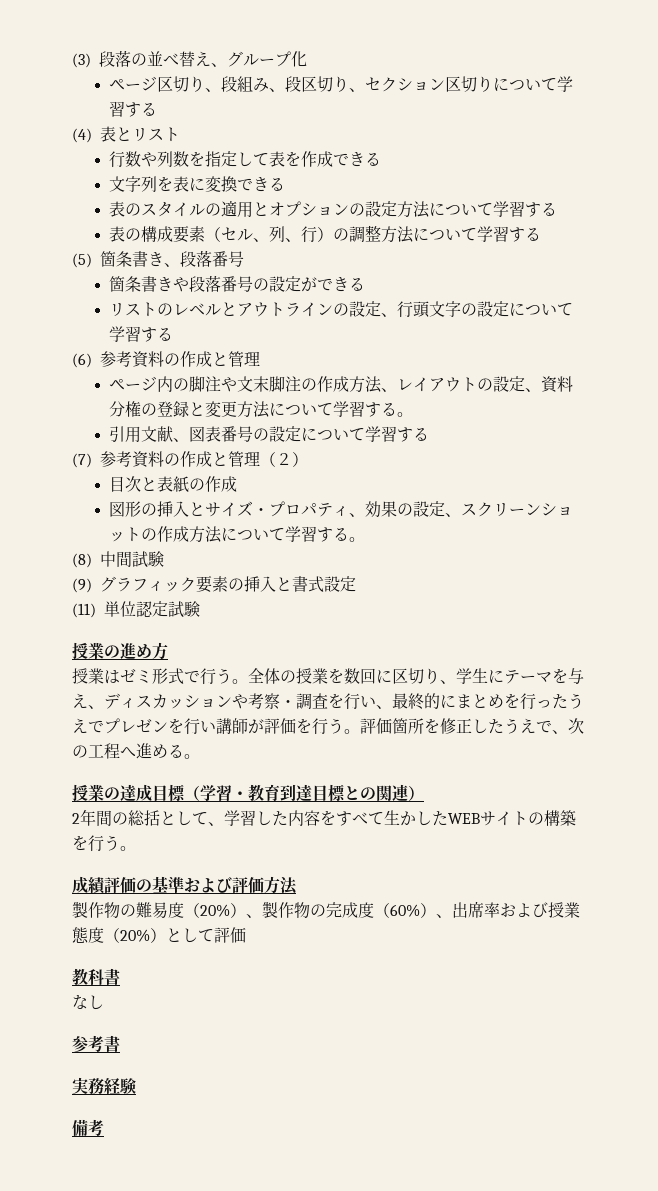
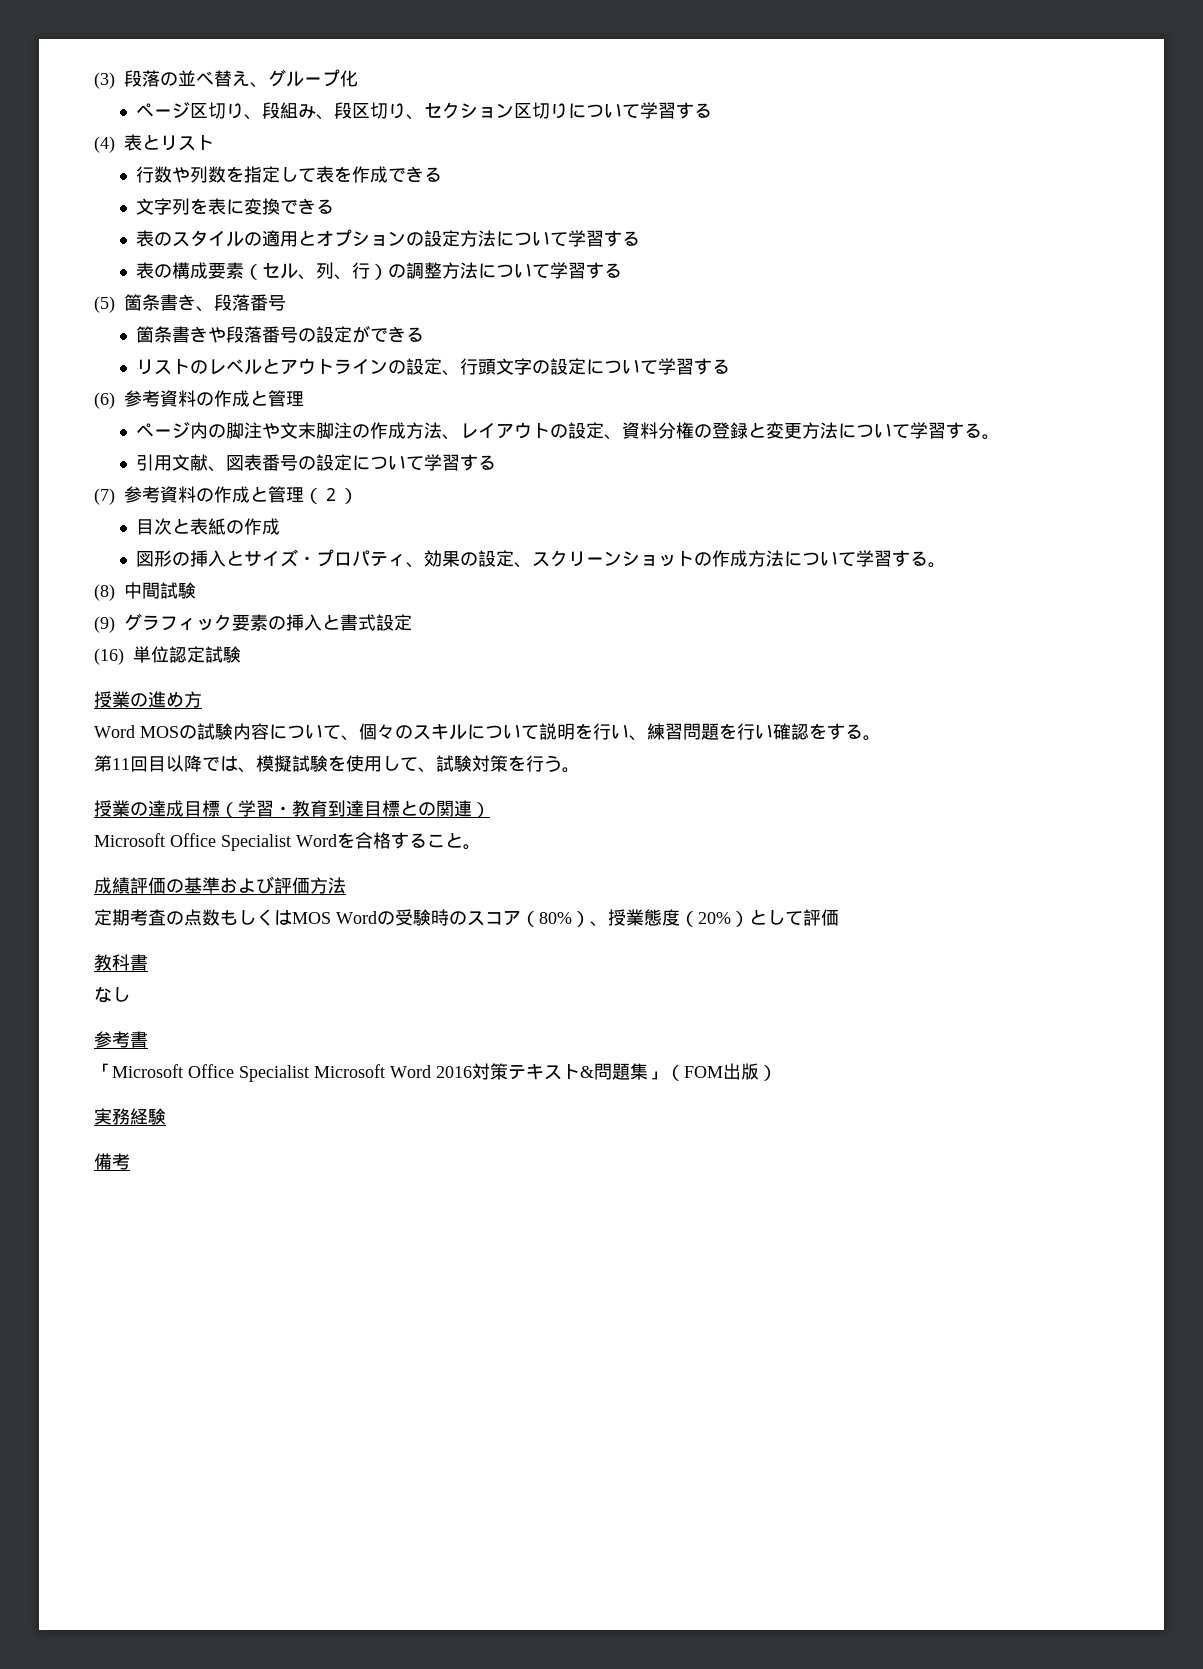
[72,603,96,618] (11) -> [94,648,124,665] (16)
[72,668,584,685] [72,693,584,710] [72,718,584,735] [72,743,184,759] 授業はゼミ形式で行う。全体の授業を数回に区切り、学生にテーマを与え、ディスカッションや考察・調査を行い、最終的にまとめを行ったうえでプレゼンを行い講師が評価を行う。評価箇所を修正したうえで、次の工程へ進める -> [94,723,881,741] [94,755,562,773] Word MOSの試験内容について、個々のスキルについて説明を行い、練習問題を行い確認をする。 // 第11回目以降では、模擬試験を使用して、試験対策を行う
[72,809,576,826] [72,835,120,852] 2年間の総括として、学習した内容をすべて生かしたWEBサイトの構築を行う -> [94,832,463,851] Microsoft Office Specialist Wordを合格すること
[72,901,548,919] 製作物の難易度（20%）、製作物の完成度（60%）、出席率および -> [94,909,608,927] 定期考査の点数もしくはMOS Wordの受験時のスコア（80%）、
(120, 1043) none -> [94,1063,777,1082] // 「Microsoft Office Specialist Microsoft Word 2016対策テキスト&問題集」（FOM出版）

